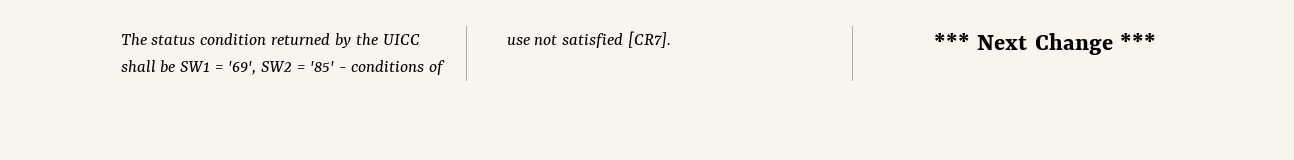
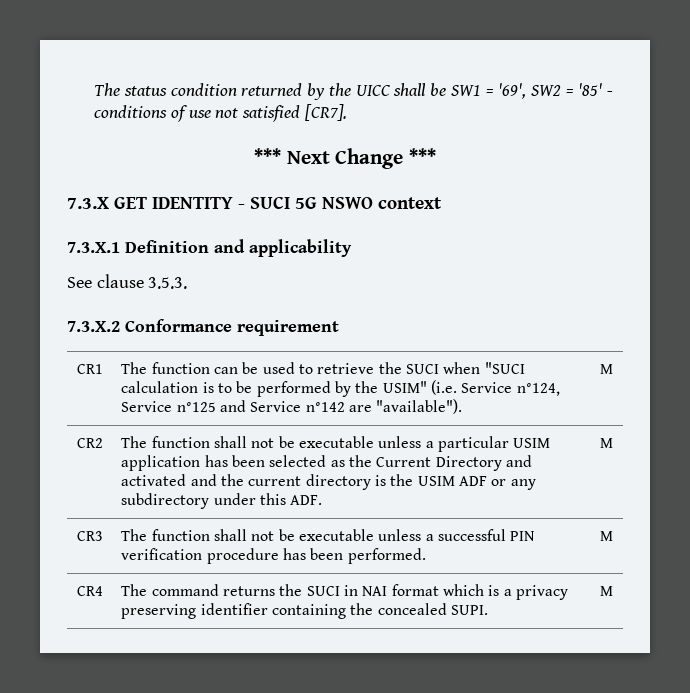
(1156, 41) none -> [67,196,442,209] [67,239,352,257] [67,274,188,289] [67,319,339,336] [77,364,103,374] [121,362,525,374] [121,380,560,397] [121,399,463,414] [599,364,613,374] [77,438,103,448] [121,436,551,452] [121,455,532,471] [121,474,536,490] [121,493,323,509] [599,438,613,448] [77,531,103,541] [121,529,536,541] [121,548,426,564] [599,531,613,541] [77,586,103,596] [121,584,568,600] [121,603,488,619] [599,586,613,596] // 7.3.X GET IDENTITY - SUCI 5G NSWO context // 7.3.X.1 Definition and applicability // See clause 3.5.3. // 7.3.X.2 Conformance requirement // CR1 | The function can be used to retrieve the SUCI when "SUCI calculation is to be performed by the USIM" (i.e. Service n°124, Service n°125 and Service n°142 are "available"). | M // CR2 | The function shall not be executable unless a particular USIM application has been selected as the Current Directory and activated and the current directory is the USIM ADF or any subdirectory under this ADF. | M // CR3 | The function shall not be executable unless a successful PIN verification procedure has been performed. | M // CR4 | The command returns the SUCI in NAI format which is a privacy preserving identifier containing the concealed SUPI. | M

